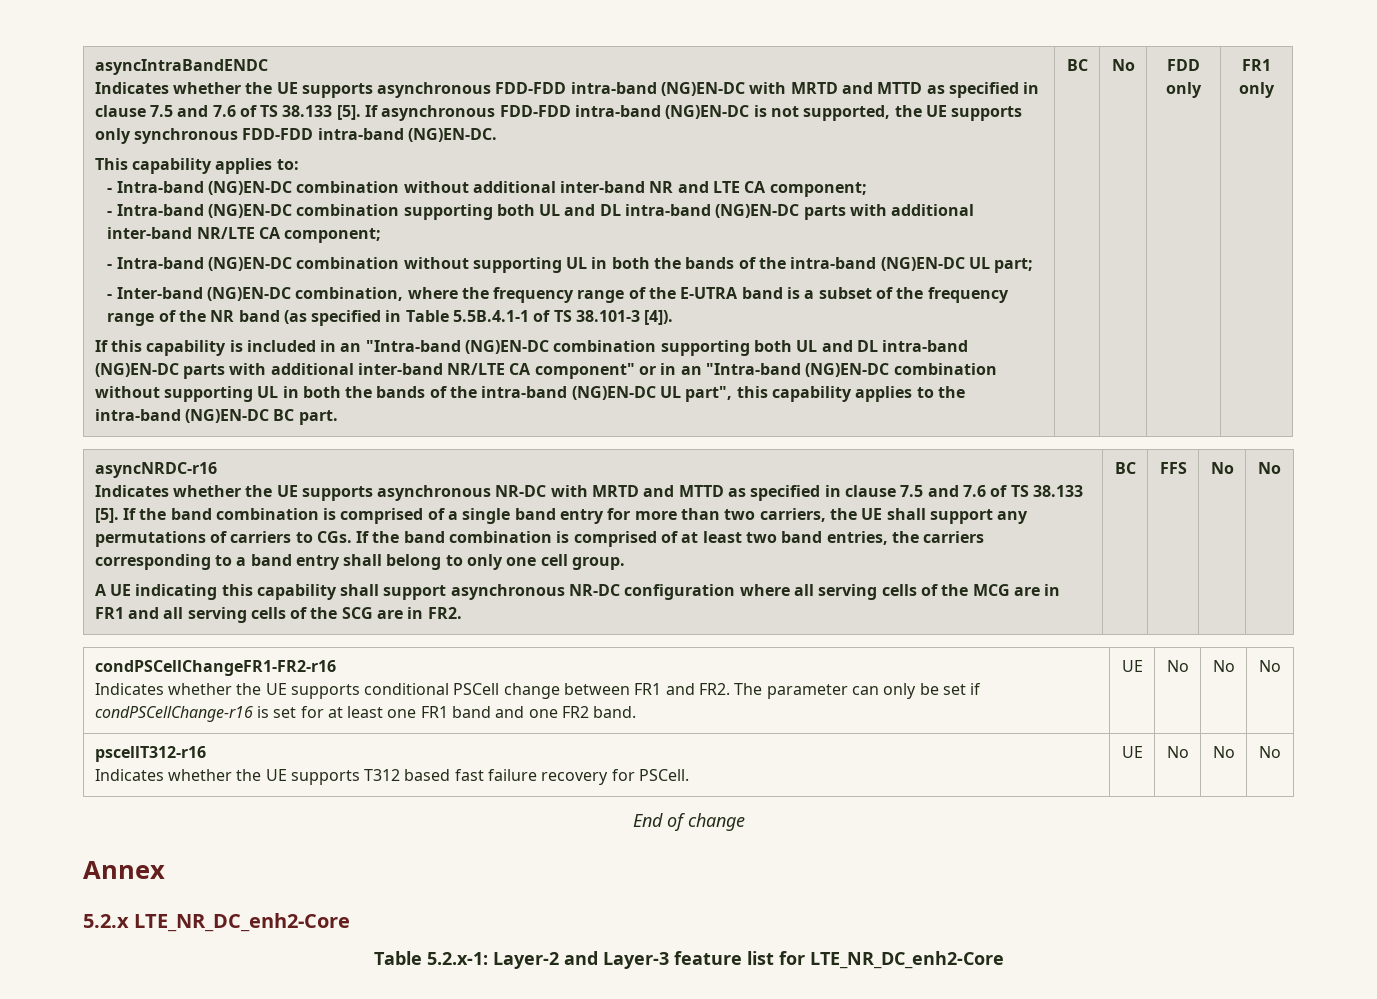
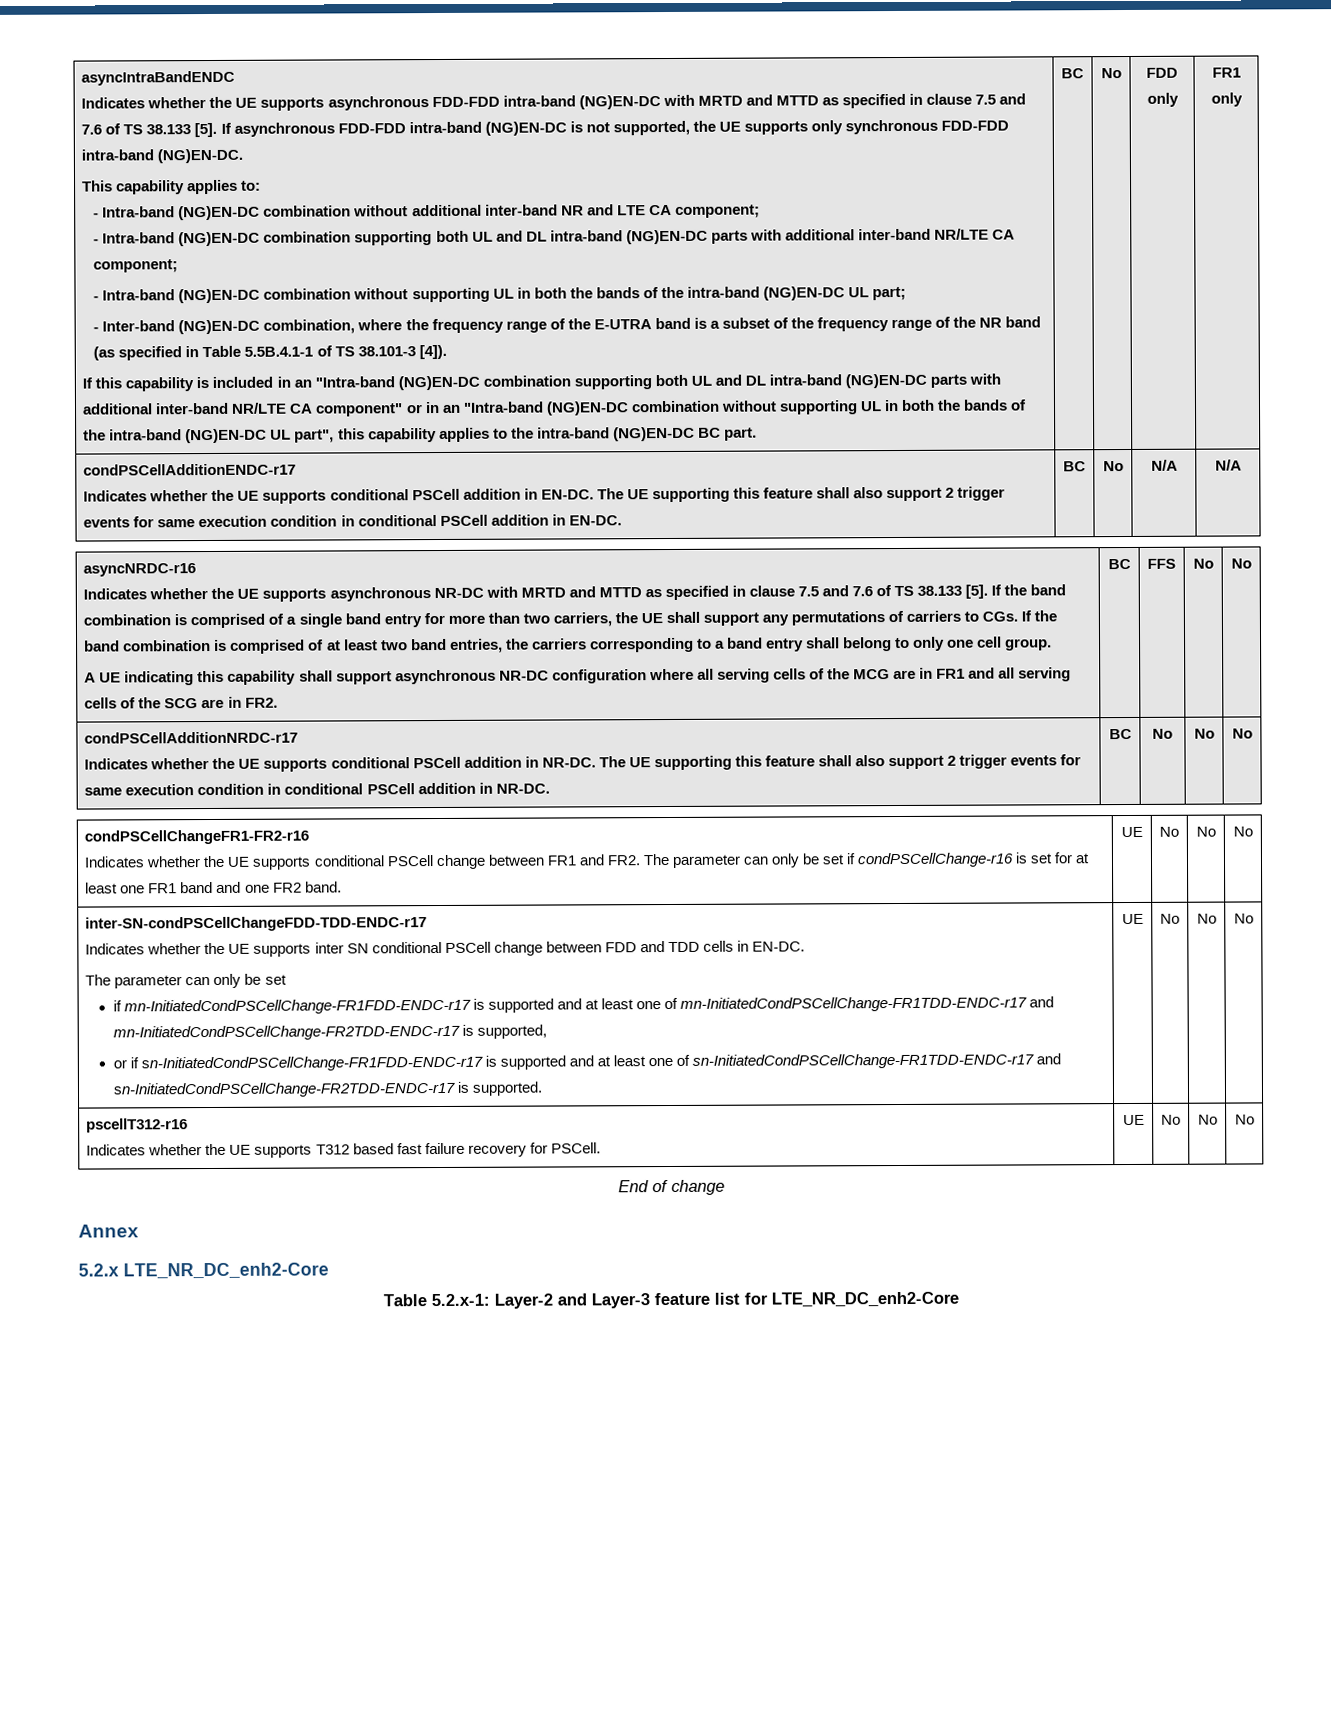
(1275, 90) none -> [83,463,297,476] [83,486,1006,504] [83,514,622,528] [1063,461,1086,472] [1102,461,1124,472] [1150,459,1178,471] [1214,459,1242,471] // condPSCellAdditionENDC-r17 // Indicates whether the UE supports conditional PSCell addition in EN-DC. The UE supporting this feature shall also support 2 trigger events for same execution condition in conditional PSCell addition in EN-DC. | BC | No | N/A | N/A
(1281, 468) none -> [84,731,299,744] [84,754,1082,772] [84,782,550,796] [1108,728,1132,740] [1152,728,1173,739] [1193,728,1215,739] [1231,728,1253,739] // condPSCellAdditionNRDC-r17 // Indicates whether the UE supports conditional PSCell addition in NR-DC. The UE supporting this feature shall also support 2 trigger events for same execution condition in conditional PSCell addition in NR-DC. | BC | No | No | No
(1281, 666) none -> [85,916,428,932] [85,940,806,957] [85,973,287,989] [112,996,1055,1015] [112,1024,547,1041] [112,1053,1062,1072] [112,1081,543,1098] [1121,913,1144,925] [1160,913,1180,924] [1196,913,1217,924] [1233,913,1254,924] // inter-SN-condPSCellChangeFDD-TDD-ENDC-r17 // Indicates whether the UE supports inter SN conditional PSCell change between FDD and TDD cells in EN-DC. // The parameter can only be set // if mn-InitiatedCondPSCellChange-FR1FDD-ENDC-r17 is supported and at least one of mn-InitiatedCondPSCellChange-FR1TDD-ENDC-r17 and mn-InitiatedCondPSCellChange-FR2TDD-ENDC-r17 is supported, // or if sn-InitiatedCondPSCellChange-FR1FDD-ENDC-r17 is supported and at least one of sn-InitiatedCondPSCellChange-FR1TDD-ENDC-r17 and sn-InitiatedCondPSCellChange-FR2TDD-ENDC-r17 is supported. | UE | No | No | No

